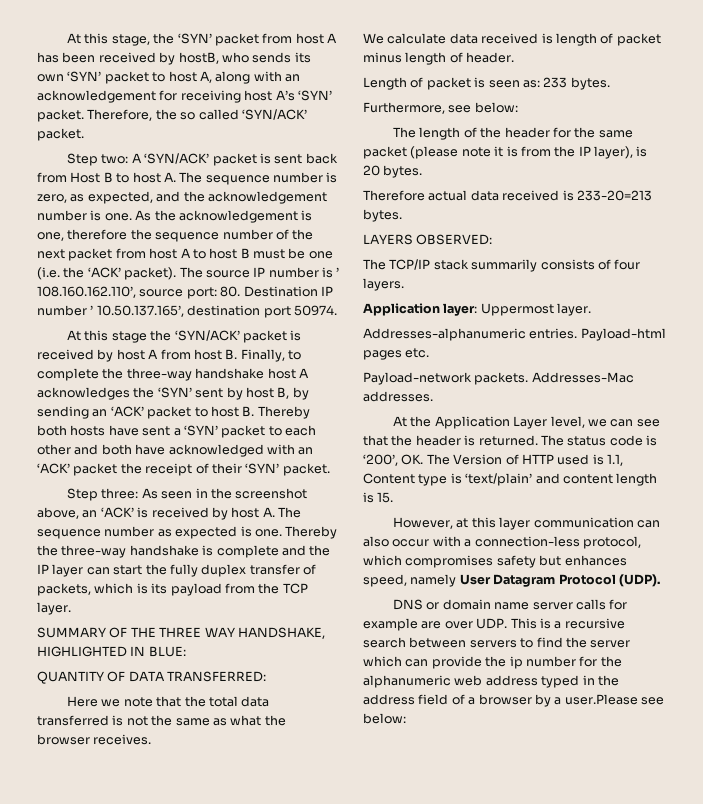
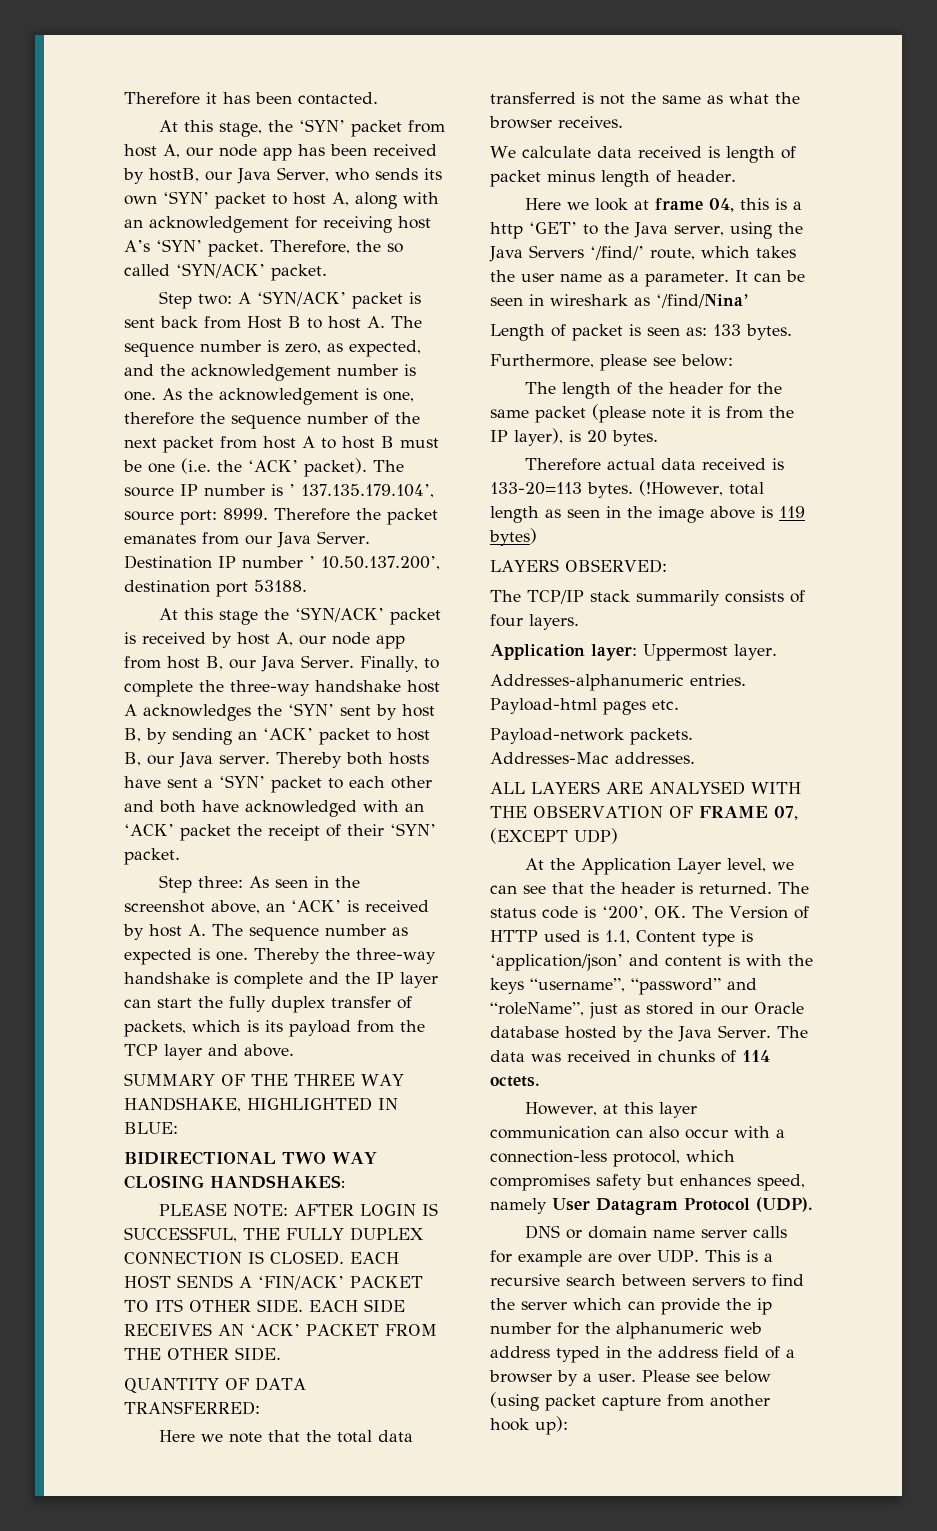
(67, 38) none -> [124,92,378,105] Therefore it has been contacted. //
[327,33,338,43] A -> [163,144,292,161] A, our node app
(219, 58) none -> [205,167,329,184] our Java Server,
[37,286,136,298] 108.160.162.110’, -> [301,484,434,498] 137.135.179.104’,
[220,286,241,297] 80. -> [223,508,438,525] [124,531,370,548] 8999. Therefore the packet emanates from our Java Server.
[96,305,184,317] 10.50.137.165’, -> [321,556,440,570] 10.50.137.200’,
[293,305,337,316] 50974. -> [254,580,307,592] 53188.
[148,349,238,360] A from host B. -> [276,632,405,649] [124,655,354,672] A, our node app from host B, our Java Server.
[242,406,255,417] B. -> [124,752,270,768] B, our Java server.
[37,602,71,615] layer. -> [164,1044,294,1060] layer and above.
(186, 651) none -> [124,1151,377,1165] [124,1175,345,1189] [159,1203,439,1216] [124,1227,424,1242] [124,1251,399,1265] [124,1275,423,1290] [124,1299,405,1313] [124,1323,437,1336] [124,1347,281,1361] // BIDIRECTIONAL TWO WAY CLOSING HANDSHAKES: // PLEASE NOTE: AFTER LOGIN IS SUCCESSFUL, THE FULLY DUPLEX CONNECTION IS CLOSED. EACH HOST SENDS A ‘FIN/ACK’ PACKET TO ITS OTHER SIDE. EACH SIDE RECEIVES AN ‘ACK’ PACKET FROM THE OTHER SIDE.
(515, 57) none -> [525,198,803,212] [490,222,803,239] [489,245,796,262] [490,270,805,287] [490,294,748,308] // Here we look at frame 04, this is a http ‘GET’ to the Java server, using the Java Servers ‘/find/’ route, which takes the user name as a parameter. It can be seen in wireshark as ‘/find/Nina’
[543,77,568,88] 233 -> [713,324,741,336] 133
(445, 108) none -> [600,354,647,371] please
[576,190,652,201] [363,209,402,222] 233-20=213 bytes. -> [490,480,764,498] [490,506,805,523] [489,528,537,546] 133-20=113 bytes. (!However, total length as seen in the image above is 119 bytes)
(433, 396) none -> [490,781,801,795] [490,805,798,820] [490,828,618,844] // ALL LAYERS ARE ANALYSED WITH THE OBSERVATION OF FRAME 07, (EXCEPT UDP)
[465,473,533,486] ‘text/plain’ -> [490,954,623,971] ‘application/json’
[616,473,658,486] [363,492,394,503] length is 15. -> [728,954,813,966] [490,978,757,995] [490,1002,804,1019] [490,1025,808,1042] [490,1050,770,1063] [490,1076,540,1087] is with the keys “username”, “password” and “roleName”, just as stored in our Oracle database hosted by the Java Server. The data was received in chunks of 114 octets.
[564,694,664,705] [363,713,406,724] user.Please see below: -> [598,1370,771,1383] [490,1392,770,1411] [490,1416,568,1435] user. Please see below (using packet capture from another hook up):

